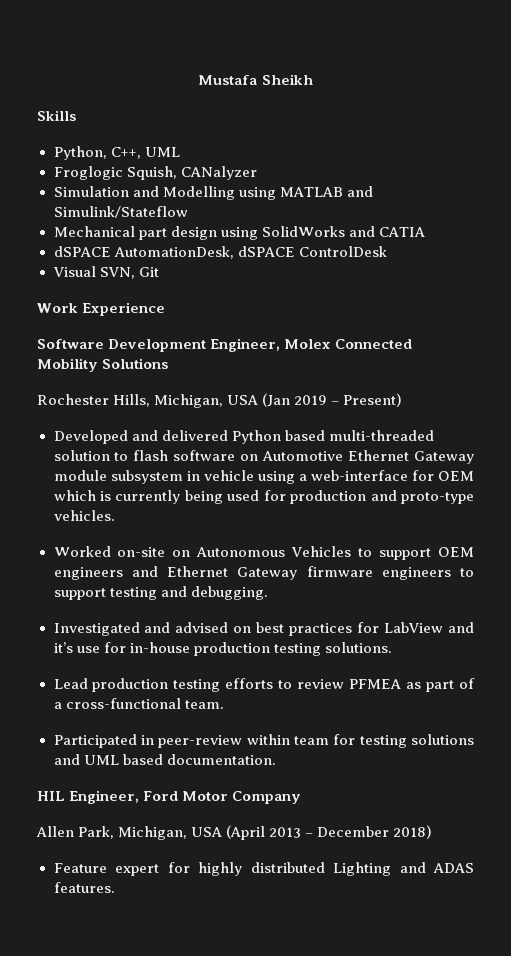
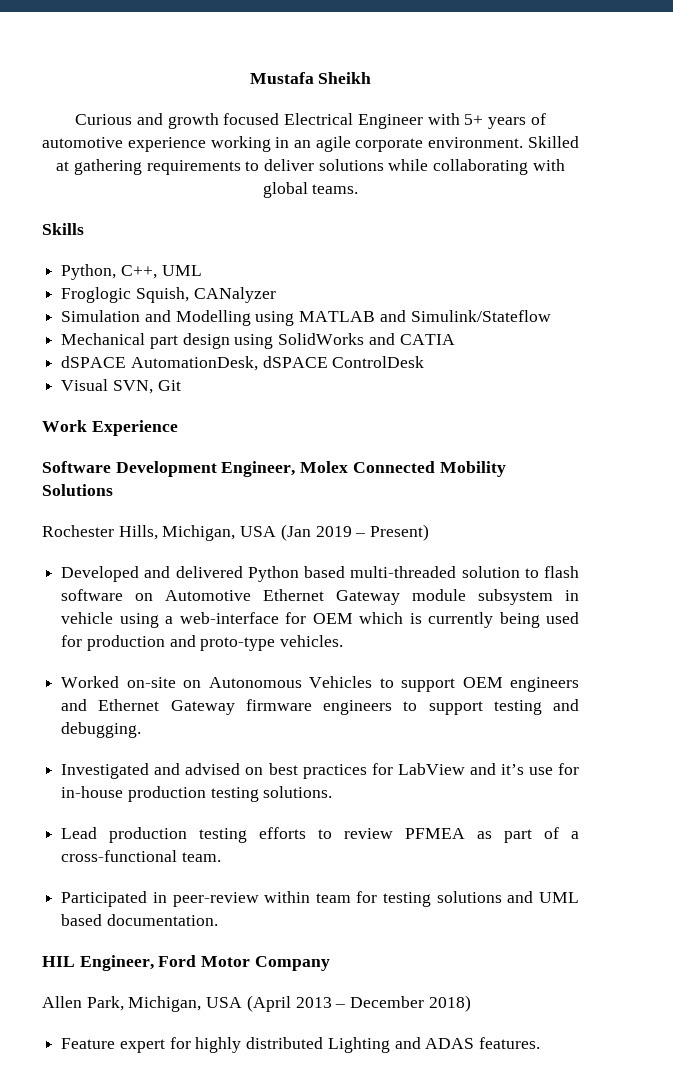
(313, 79) none -> [75,113,546,129] [42,136,579,152] [56,159,565,175] [262,182,359,198] // Curious and growth focused Electrical Engineer with 5+ years of automotive experience working in an agile corporate environment. Skilled at gathering requirements to deliver solutions while collaborating with global teams.

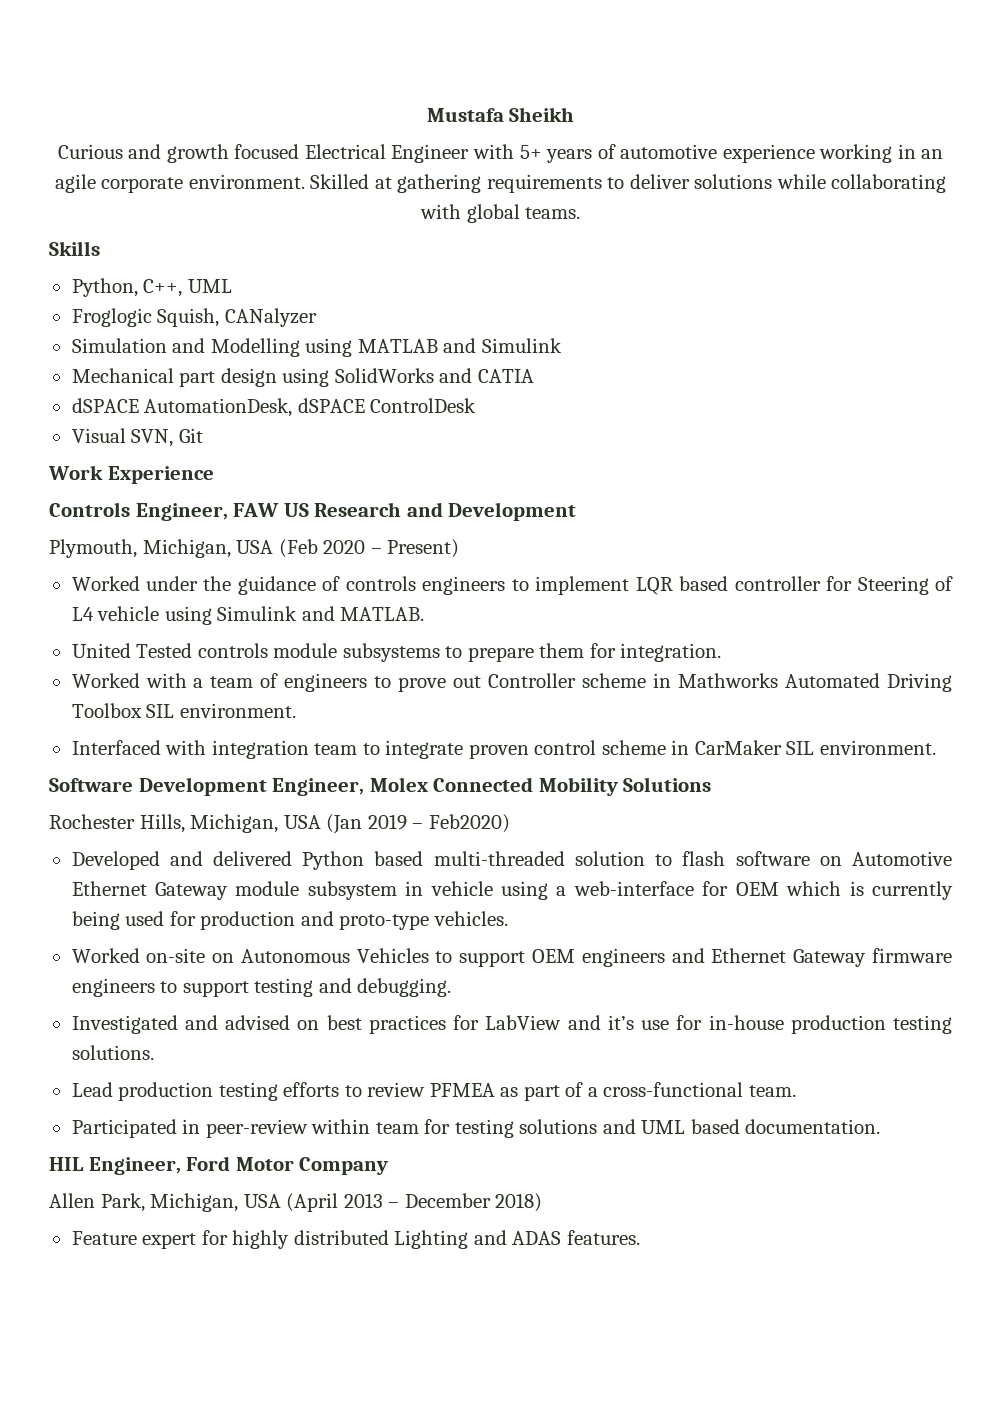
[410,310,551,322] Simulink/Stateflow -> [481,338,562,353] Simulink
(178, 428) none -> [49,502,577,521] [49,539,460,558] [71,576,953,595] [71,606,425,625] [71,643,722,662] [71,673,953,692] [71,703,296,718] [71,740,936,759] // Controls Engineer, FAW US Research and Development // Plymouth, Michigan, USA (Feb 2020 – Present) // Worked under the guidance of controls engineers to implement LQR based controller for Steering of L4 vehicle using Simulink and MATLAB. // United Tested controls module subsystems to prepare them for integration. // Worked with a team of engineers to prove out Controller scheme in Mathworks Automated Driving Toolbox SIL environment. // Interfaced with integration team to integrate proven control scheme in CarMaker SIL environment.
[370,524,430,541] Present) -> [428,814,510,833] Feb2020)

